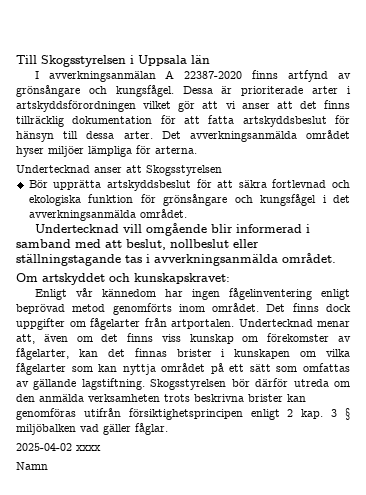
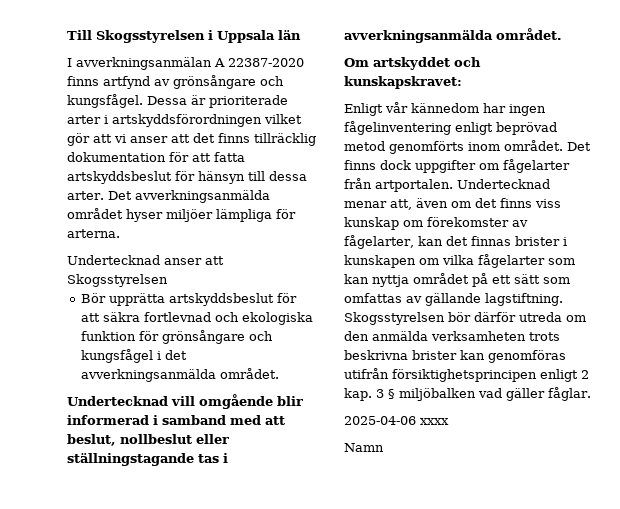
[16,443,72,451] 2025-04-02 -> [344,416,416,425] 2025-04-06

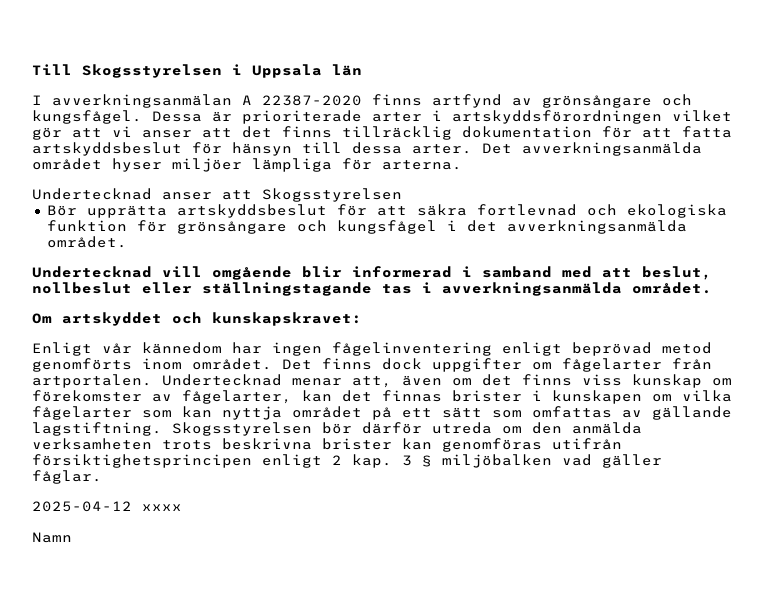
[344,416,416,425] 2025-04-06 -> [32,501,132,512] 2025-04-12

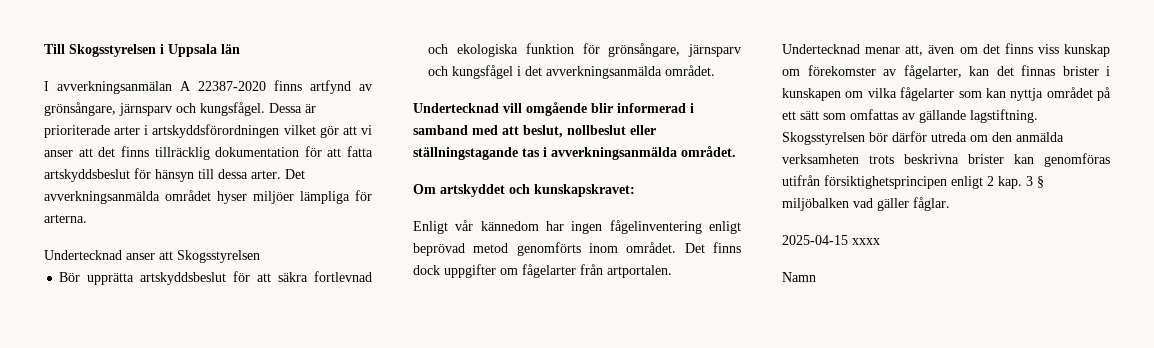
[542,95,652,108] grönsångare -> [44,102,172,116] grönsångare, järnsparv
[176,221,287,234] grönsångare -> [608,43,741,57] grönsångare, järnsparv
[32,501,132,512] 2025-04-12 -> [782,235,848,245] 2025-04-15

